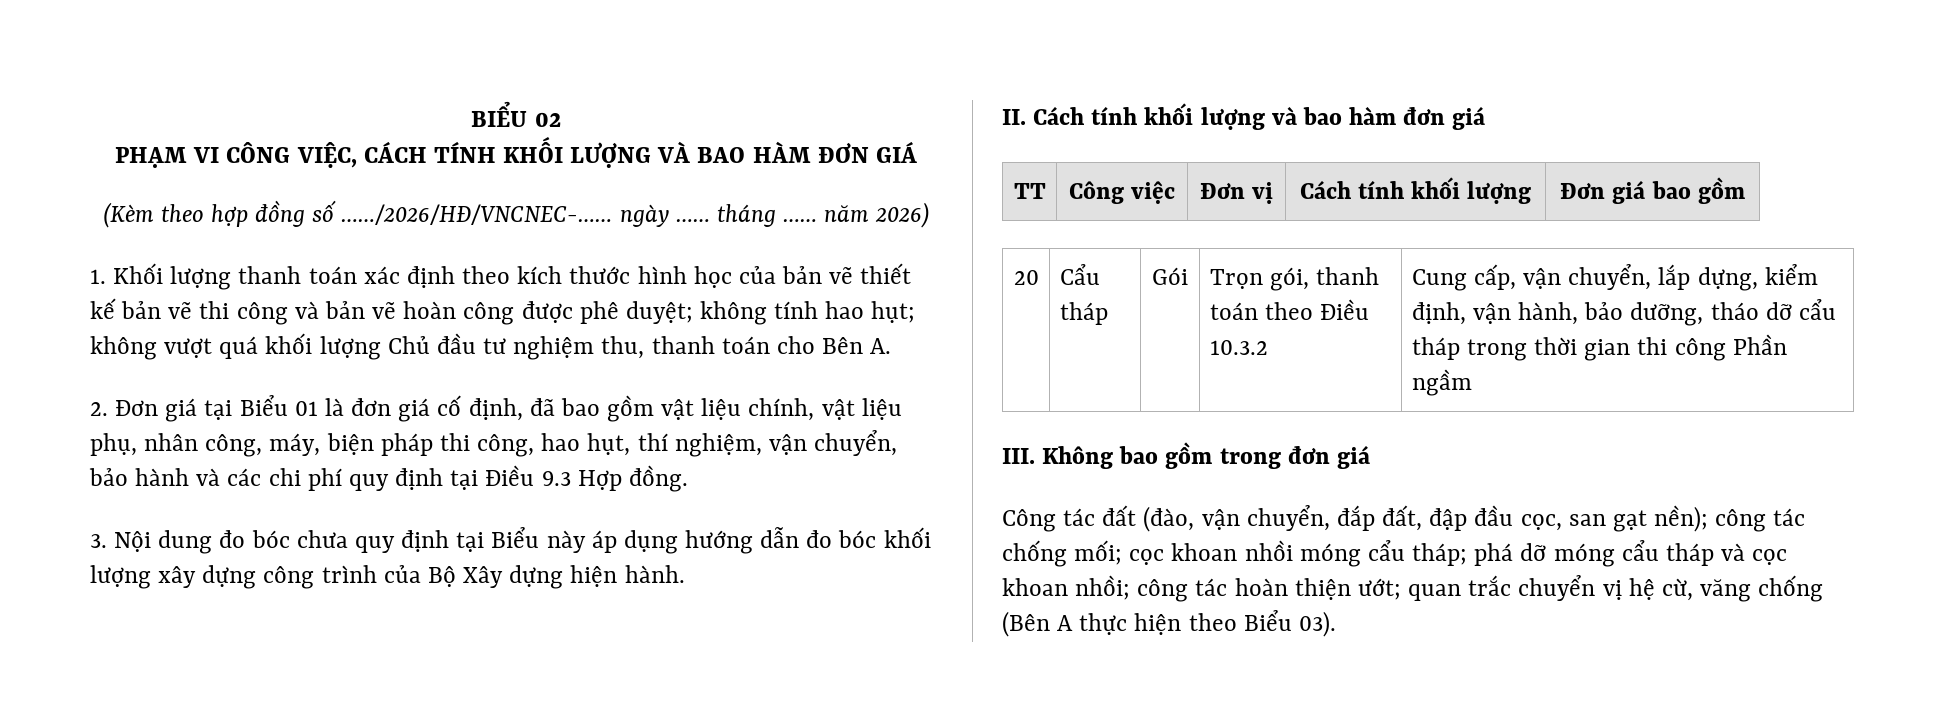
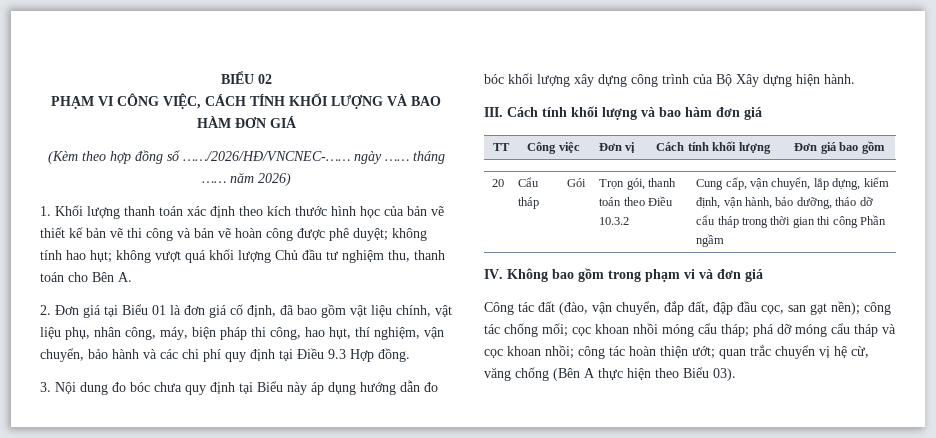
[1002,109,1026,125] II. -> [484,107,503,117] III.
[1002,448,1035,464] III. -> [484,269,503,279] IV.
(1281, 458) none -> [645,269,713,282] phạm vi và

